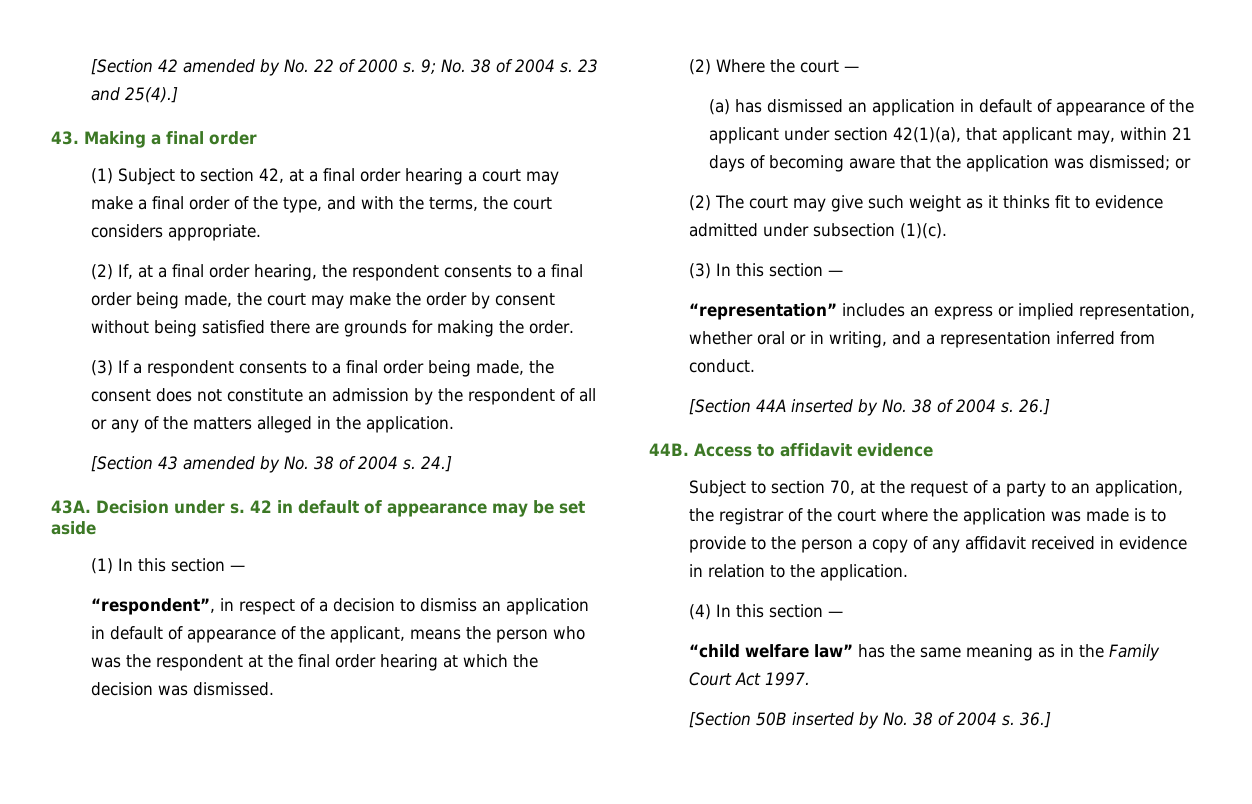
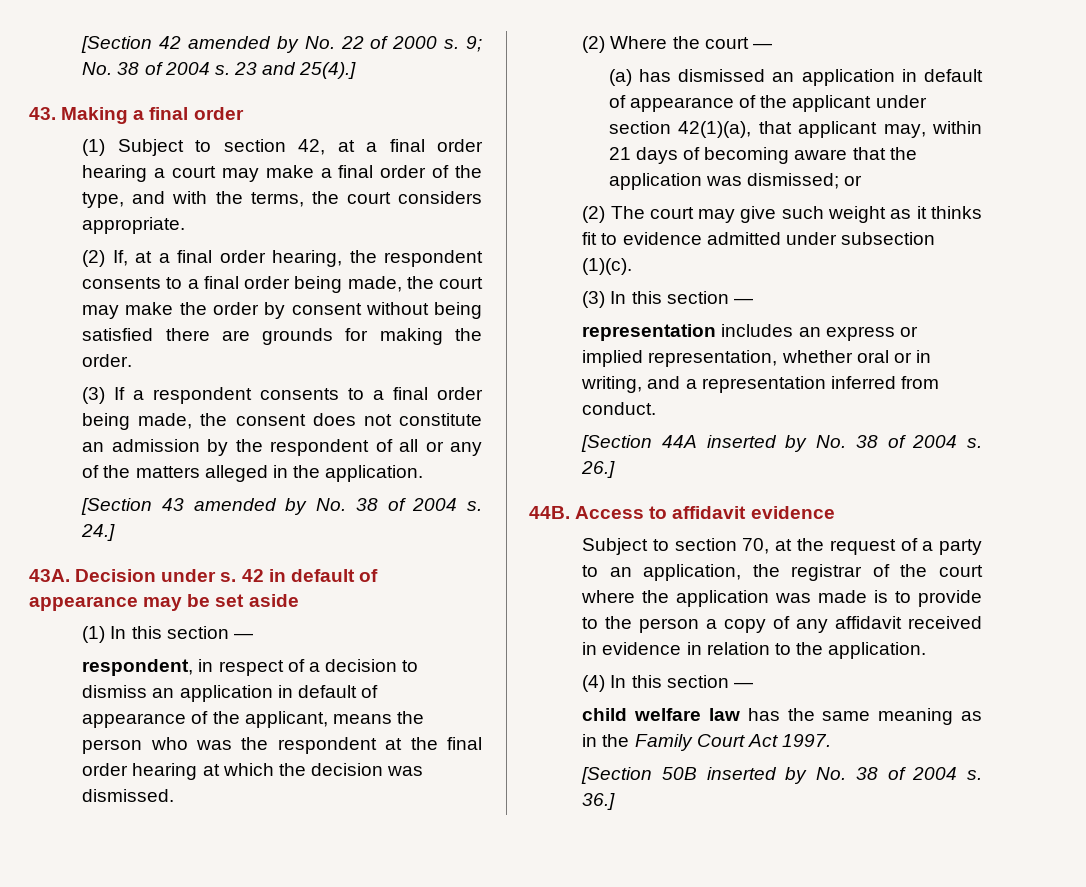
[91,598,216,615] “respondent”, -> [82,659,194,676] respondent,
[689,303,838,320] “representation” -> [582,324,717,341] representation
[689,644,854,658] “child welfare law” -> [582,708,740,721] child welfare law

